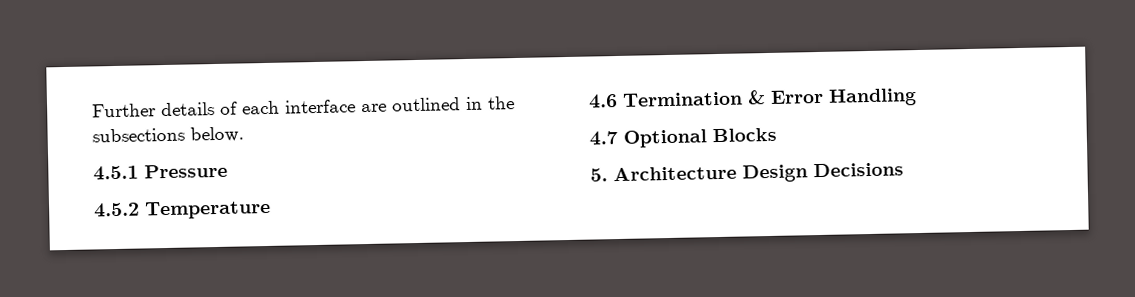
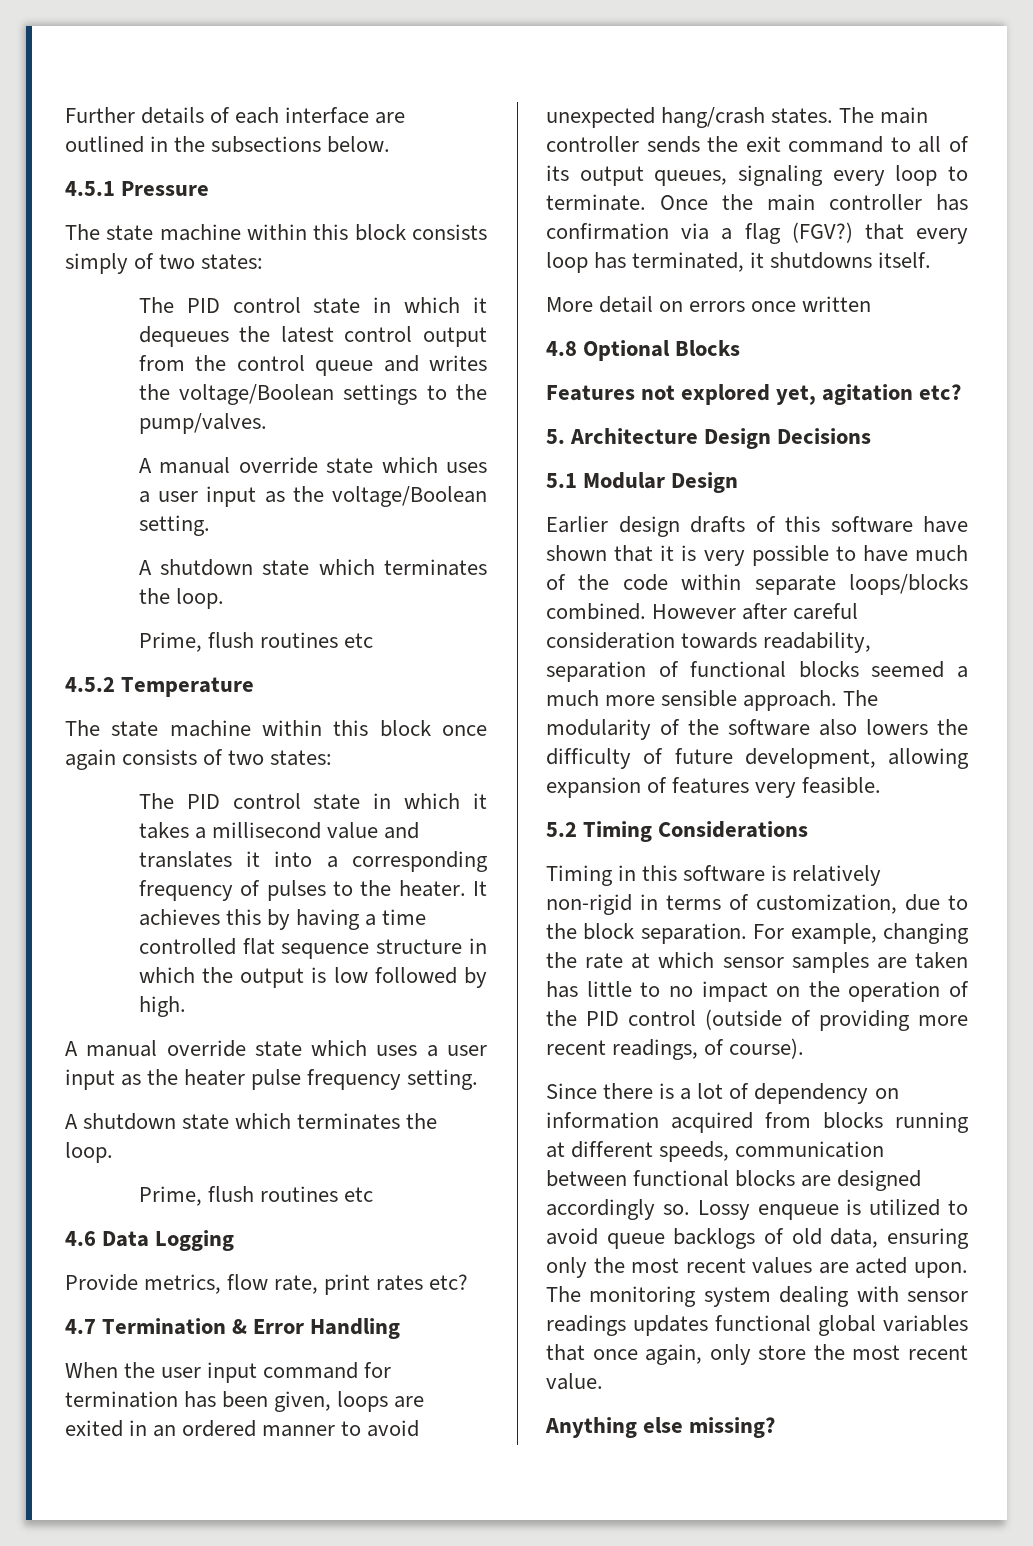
[93,199,271,220] [588,88,917,109] [589,127,777,148] [590,162,904,183] 4.5.2 Temperature // 4.6 Termination & Error Handling // 4.7 Optional Blocks // 5. Architecture Design Decisions -> [65,224,487,241] [65,253,264,274] [138,297,487,314] [138,326,487,347] [138,355,487,376] [138,384,487,405] [138,413,267,434] [138,457,487,474] [138,486,487,507] [138,515,210,536] [138,559,487,576] [138,588,224,609] [138,632,373,652] [65,677,255,697] [65,720,487,737] [65,749,333,770] [138,793,487,810] [138,822,420,839] [138,851,488,872] [138,880,487,901] [138,909,427,930] [138,938,487,959] [138,967,487,988] [138,996,186,1017] [65,1040,487,1057] [65,1069,479,1090] [65,1113,438,1130] [65,1142,113,1163] [138,1186,373,1206] [65,1230,235,1251] [65,1274,469,1295] [65,1318,401,1339] [65,1362,392,1383] [65,1391,425,1412] [65,1420,420,1437] [546,107,929,128] [546,136,969,153] [546,165,968,186] [546,194,968,211] [546,222,968,244] [546,252,932,273] [546,296,872,313] [546,340,741,361] [546,384,962,405] [546,428,872,449] [546,472,739,493] [546,516,968,537] [546,545,968,566] [546,574,968,595] [546,603,859,620] [546,632,872,653] [546,661,968,682] [546,690,879,711] [546,719,968,740] [546,748,969,769] [546,777,882,798] [546,821,809,842] [546,865,882,886] [546,894,968,915] [546,923,969,944] [546,952,968,973] [546,981,969,1002] [546,1009,968,1031] [546,1038,805,1060] [546,1083,899,1104] [546,1112,969,1133] [546,1141,885,1162] [546,1170,922,1191] [546,1199,968,1220] [546,1228,969,1249] [546,1257,968,1278] [546,1286,968,1307] [546,1315,968,1336] [546,1344,968,1365] [546,1373,603,1390] [545,1417,776,1438] The state machine within this block consists simply of two states: // The PID control state in which it dequeues the latest control output from the control queue and writes the voltage/Boolean settings to the pump/valves. // A manual override state which uses a user input as the voltage/Boolean setting. // A shutdown state which terminates the loop. // Prime, flush routines etc // 4.5.2 Temperature // The state machine within this block once again consists of two states: // The PID control state in which it takes a millisecond value and translates it into a corresponding frequency of pulses to the heater. It achieves this by having a time controlled flat sequence structure in which the output is low followed by high. // A manual override state which uses a user input as the heater pulse frequency setting. // A shutdown state which terminates the loop. // Prime, flush routines etc // 4.6 Data Logging // Provide metrics, flow rate, print rates etc? // 4.7 Termination & Error Handling // When the user input command for termination has been given, loops are exited in an ordered manner to avoid unexpected hang/crash states. The main controller sends the exit command to all of its output queues, signaling every loop to terminate. Once the main controller has confirmation via a flag (FGV?) that every loop has terminated, it shutdowns itself. // More detail on errors once written // 4.8 Optional Blocks // Features not explored yet, agitation etc? // 5. Architecture Design Decisions // 5.1 Modular Design // Earlier design drafts of this software have shown that it is very possible to have much of the code within separate loops/blocks combined. However after careful consideration towards readability, separation of functional blocks seemed a much more sensible approach. The modularity of the software also lowers the difficulty of future development, allowing expansion of features very feasible. // 5.2 Timing Considerations // Timing in this software is relatively non-rigid in terms of customization, due to the block separation. For example, changing the rate at which sensor samples are taken has little to no impact on the operation of the PID control (outside of providing more recent readings, of course). // Since there is a lot of dependency on information acquired from blocks running at different speeds, communication between functional blocks are designed accordingly so. Lossy enqueue is utilized to avoid queue backlogs of old data, ensuring only the most recent values are acted upon. The monitoring system dealing with sensor readings updates functional global variables that once again, only store the most recent value. // Anything else missing?

